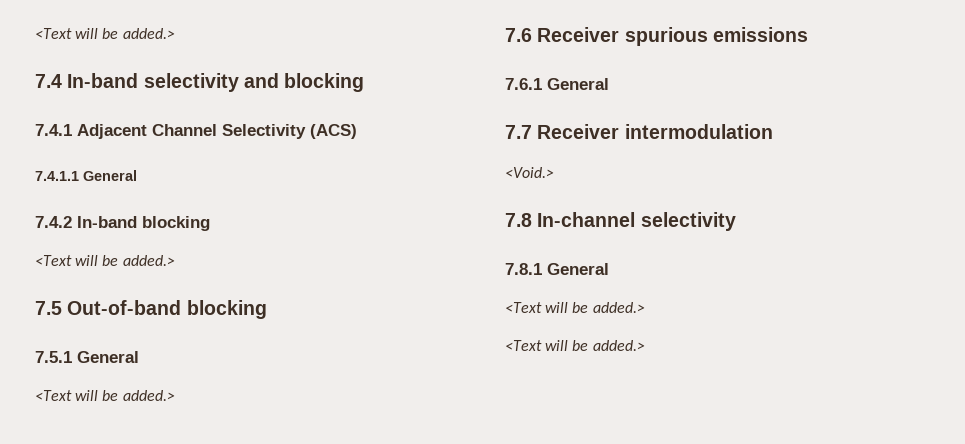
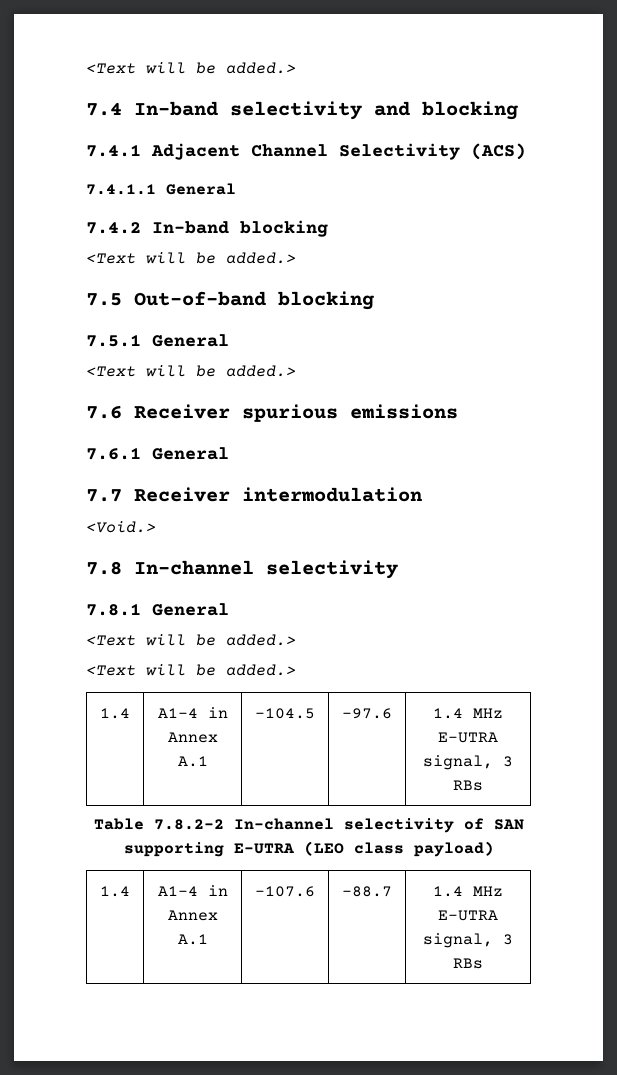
(645, 345) none -> [100,708,130,719] [157,707,228,718] [167,732,218,743] [177,756,208,767] [255,708,315,719] [342,708,392,719] [433,708,503,719] [438,732,498,743] [423,755,513,770] [453,780,483,791] [93,818,524,833] [123,841,494,857] [100,886,130,897] [157,885,228,896] [167,910,218,921] [177,934,208,945] [255,886,315,897] [342,886,392,897] [433,886,503,897] [438,910,498,921] [423,933,513,948] [453,958,483,969] // 1.4 | A1-4 in Annex A.1 | -104.5 | -97.6 | 1.4 MHz E-UTRA signal, 3 RBs // Table 7.8.2-2 In-channel selectivity of SAN supporting E-UTRA (LEO class payload) // 1.4 | A1-4 in Annex A.1 | -107.6 | -88.7 | 1.4 MHz E-UTRA signal, 3 RBs

